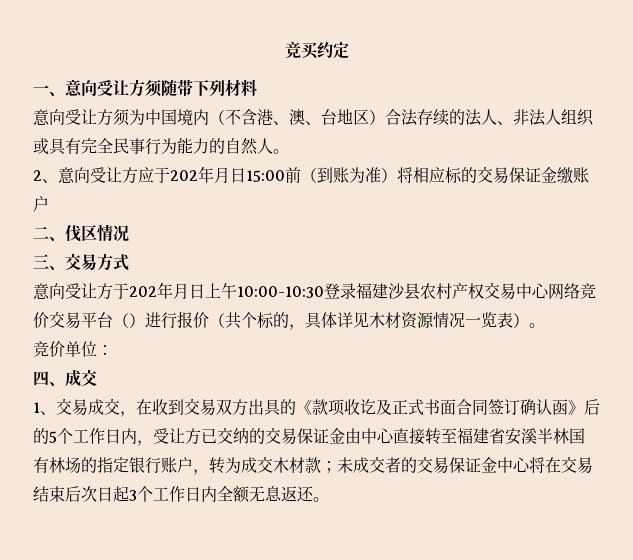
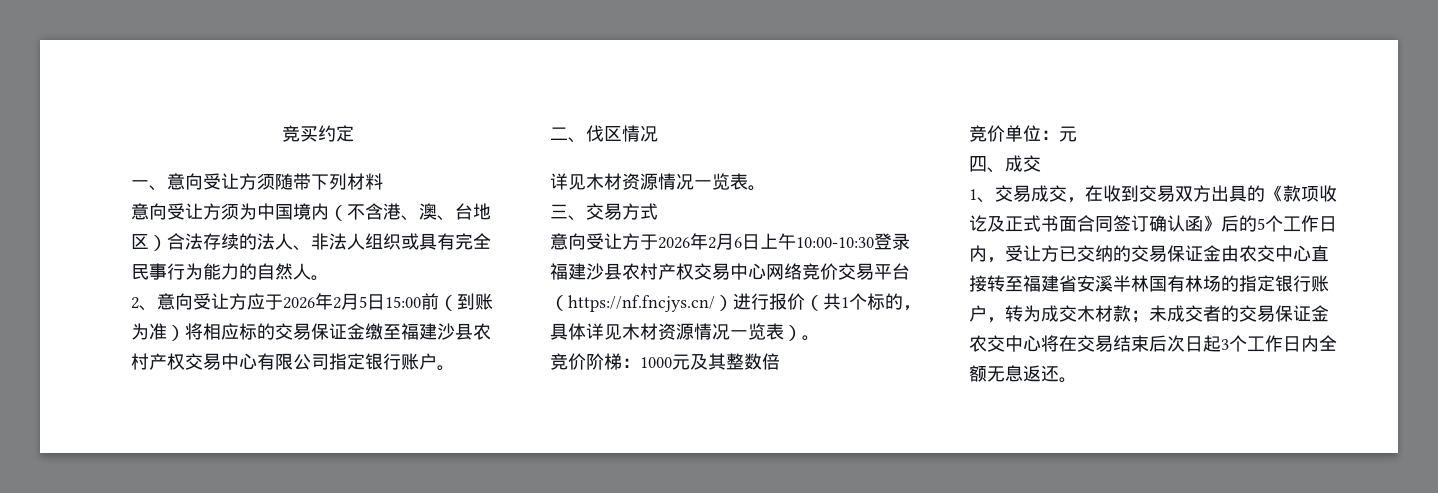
[170,166,230,183] 202年月 -> [283,293,367,310] 2026年2月5
[573,167,589,183] [33,196,49,212] 账户 -> [383,323,491,340] [131,353,455,371] 至福建沙县农村产权交易中心有限公司指定银行账户。
(129, 233) none -> [550,173,766,191] // 详见木材资源情况一览表。
[129,282,189,299] 202年月 -> [658,233,742,250] 2026年2月6
(129, 320) none -> [568,295,715,312] https://nf.fncjys.cn/
(241, 320) none -> [841,297,849,308] 1
(545, 325) none -> [550,353,780,370] // 竞价阶梯：1000元及其整数倍
(113, 350) none -> [1059,126,1077,142] 元
(361, 436) none -> [1239,245,1275,262] 农交
(497, 465) none -> [969,335,1005,352] 农交

